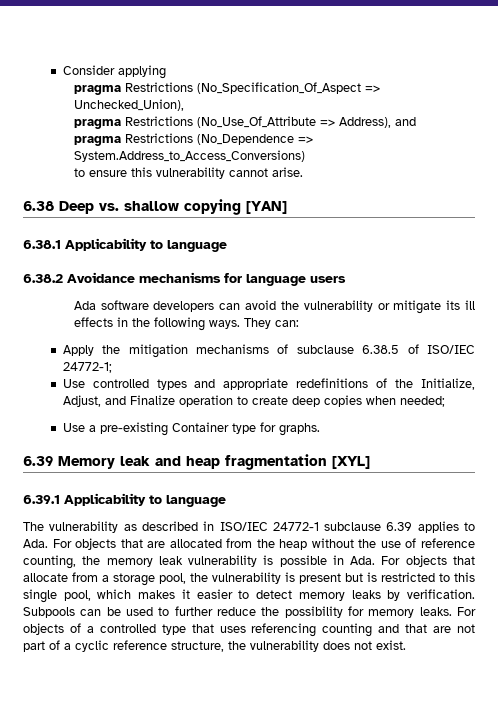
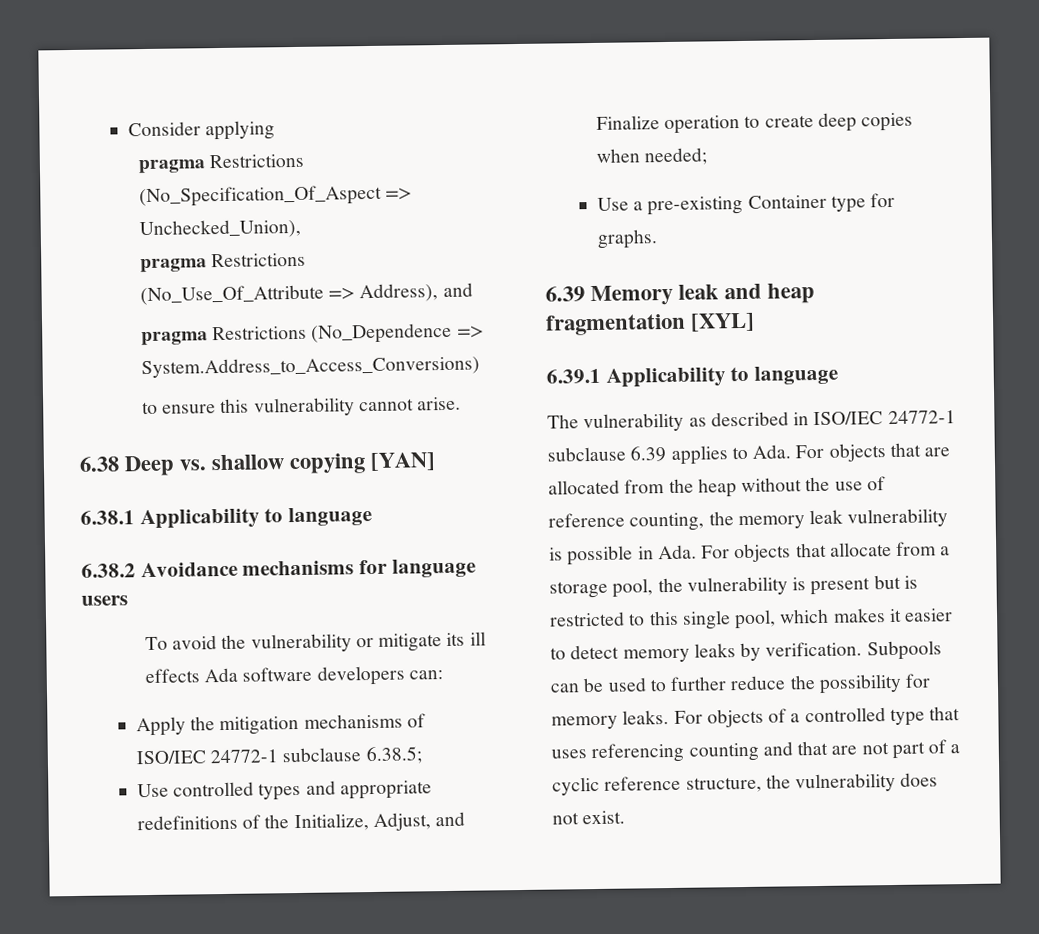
[73,300,241,312] Ada software developers can -> [144,636,168,651] To
[116,317,271,331] in the following ways. They -> [203,665,405,686] Ada software developers
[296,344,475,354] [62,362,112,373] subclause 6.38.5 of ISO/IEC 24772-1; -> [135,746,422,765] ISO/IEC 24772-1 subclause 6.38.5;

